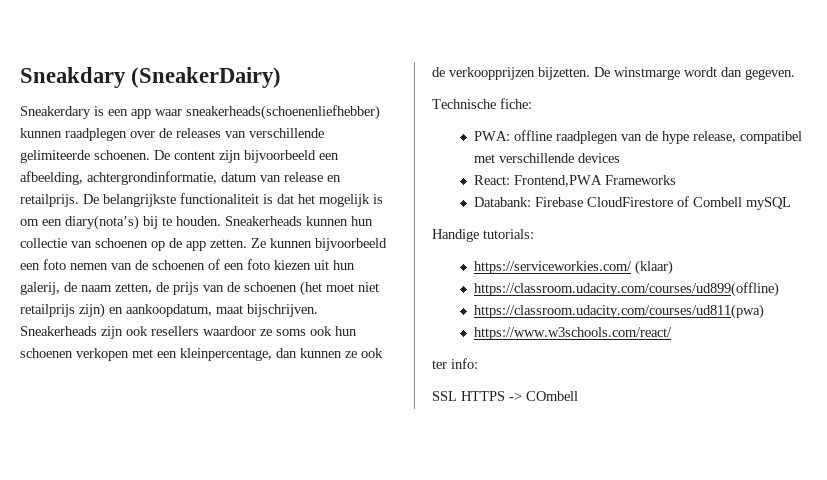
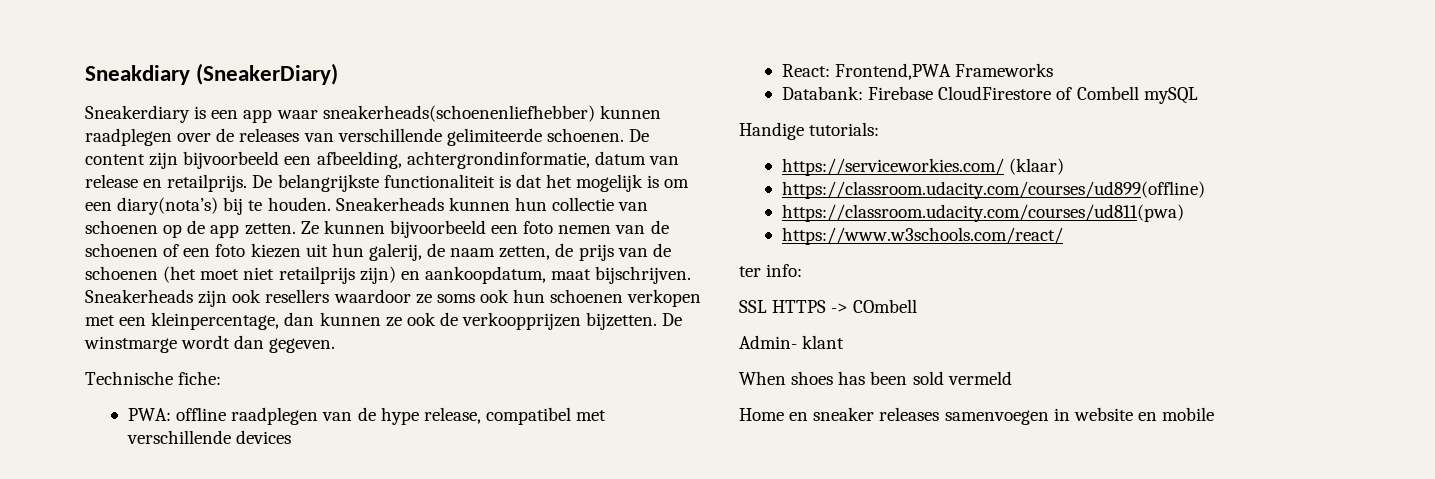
[20,67,282,88] [20,106,91,119] Sneakdary (SneakerDairy) // Sneakerdary -> [85,63,339,85] [85,105,190,123] Sneakdiary (SneakerDiary) // Sneakerdiary
(578, 396) none -> [739,335,845,349] [739,371,1012,385] [739,407,1215,425] // Admin- klant // When shoes has been sold vermeld // Home en sneaker releases samenvoegen in website en mobile

